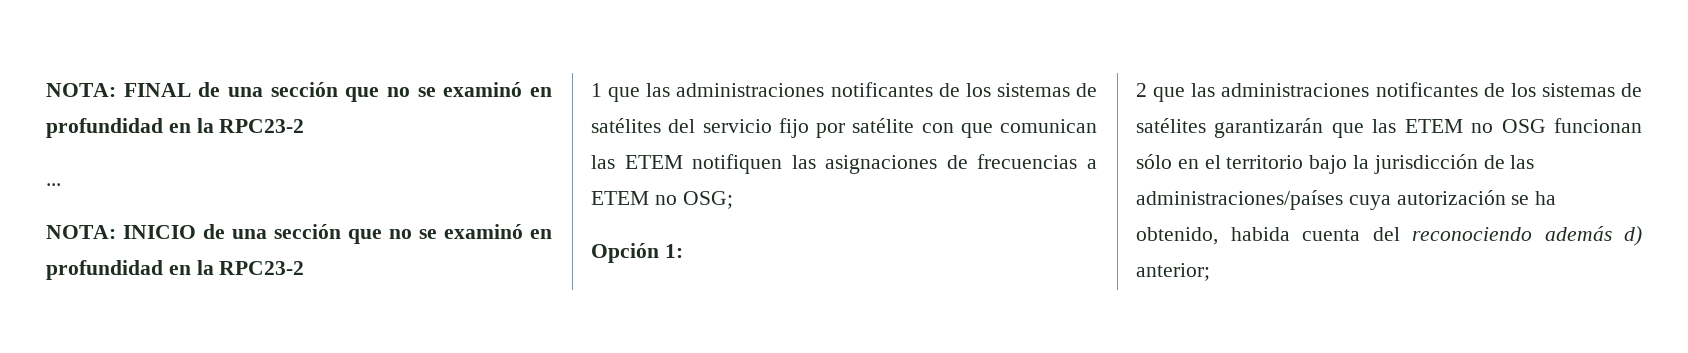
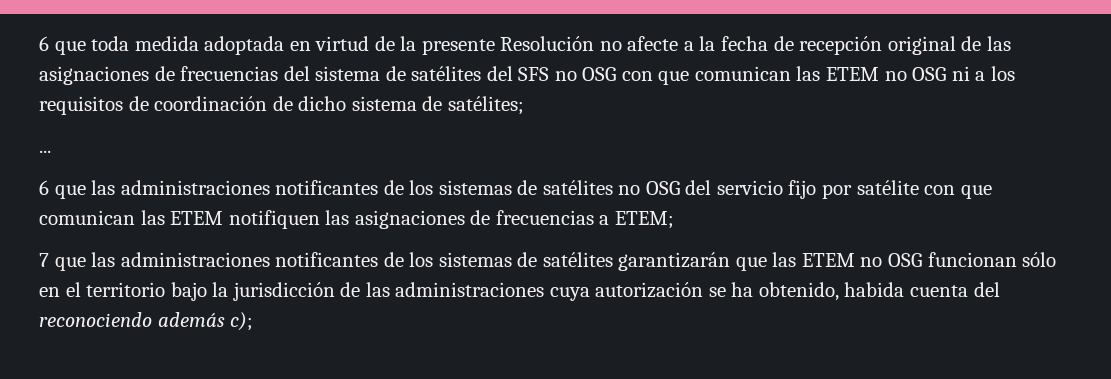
[46,82,552,102] [46,118,305,138] [46,183,61,186] [46,224,552,244] [46,260,305,280] [591,82,1097,102] [591,118,661,133] NOTA: FINAL de una sección que no se examinó en profundidad en la RPC23-2 // ... // NOTA: INICIO de una sección que no se examinó en profundidad en la RPC23-2 // 1 que las administraciones notificantes de los sistemas de satélites -> [39,36,1011,55] [39,66,1015,85] [39,96,524,115] [39,150,51,153] [39,180,680,199] 6 que toda medida adoptada en virtud de la presente Resolución no afecte a la fecha de recepción original de las asignaciones de frecuencias del sistema de satélites del SFS no OSG con que comunican las ETEM no OSG ni a los requisitos de coordinación de dicho sistema de satélites; // ... // 6 que las administraciones notificantes de los sistemas de satélites no OSG
[591,191,733,209] [591,243,683,263] [1136,83,1147,97] ETEM no OSG; // Opción 1: // 2 -> [614,211,674,229] [39,253,49,267] ETEM; // 7
[1136,190,1343,210] administraciones/países -> [395,282,545,297] administraciones
[1624,226,1642,246] [1136,263,1210,281] d) anterior; -> [230,312,254,331] c);

